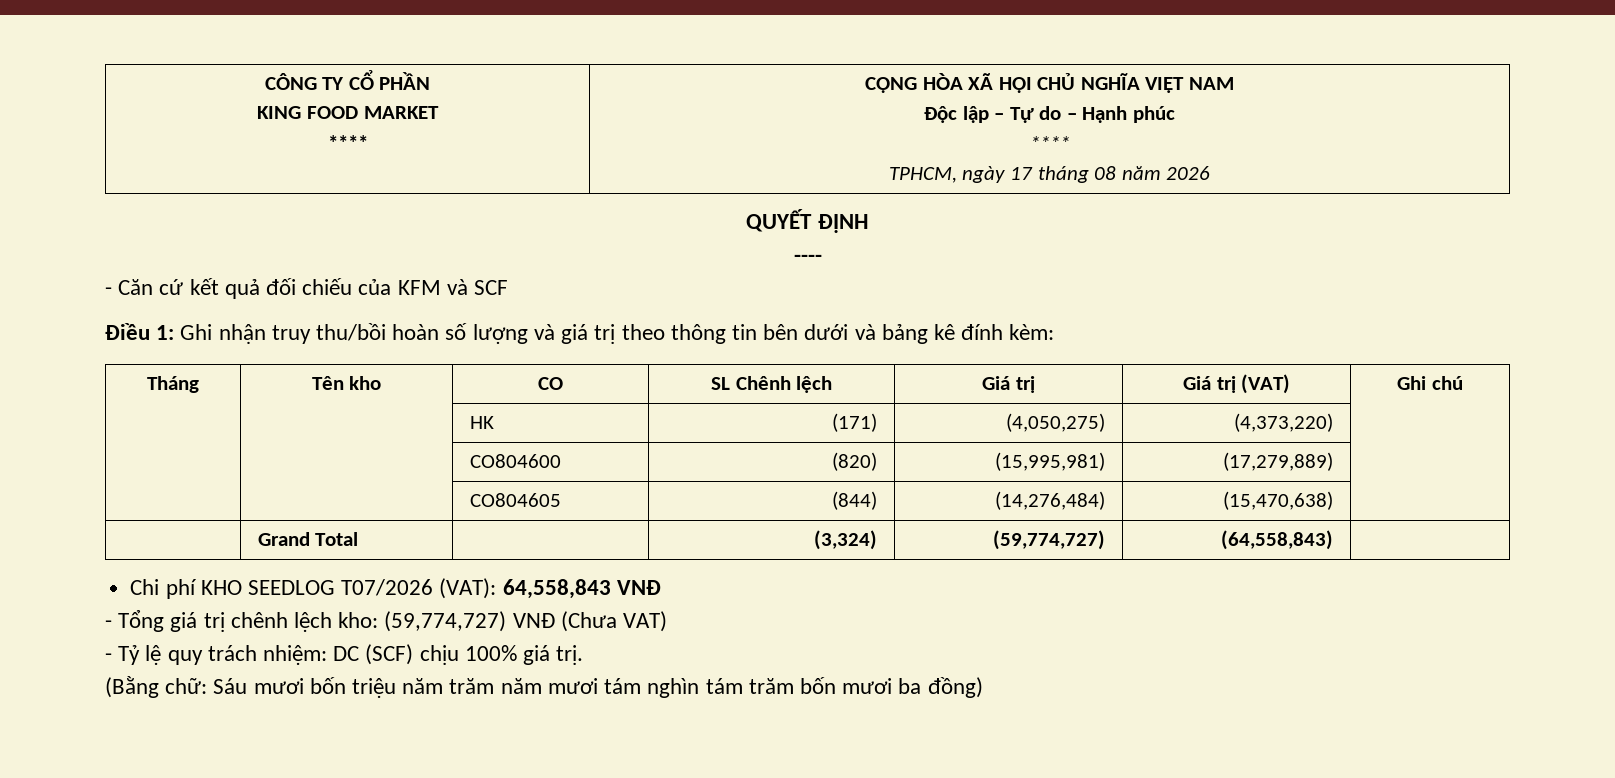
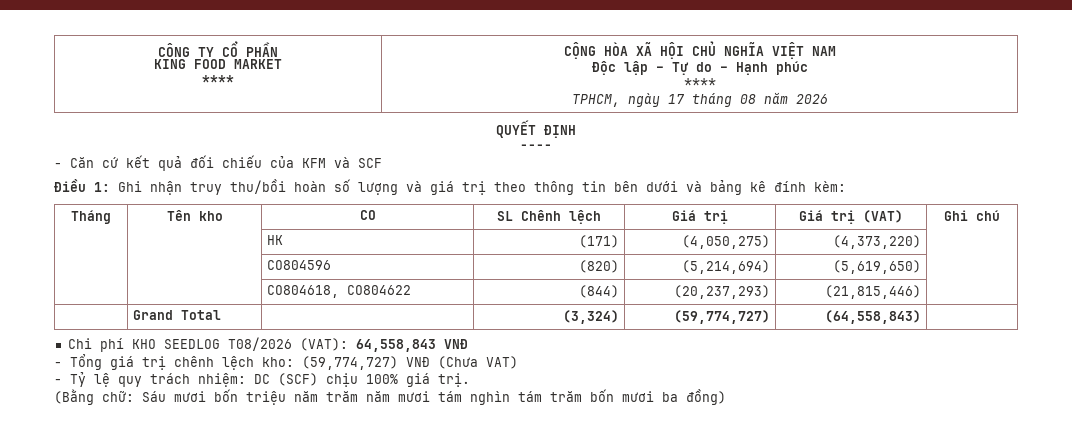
[469,454,561,468] CO804600 -> [267,260,332,270] CO804596
[995,452,1106,471] [1223,452,1334,471] [469,493,561,507] (15,995,981) | (17,279,889) | // | | CO804605 -> [681,260,770,274] [832,260,921,274] [267,285,412,298] (5,214,694) | (5,619,650) | // | | CO804618, CO804622
[995,491,1106,510] [1223,491,1334,510] (14,276,484) | (15,470,638) -> [673,285,770,299] [824,285,921,299] (20,237,293) | (21,815,446)
[341,579,434,596] T07/2026 -> [227,337,292,351] T08/2026

